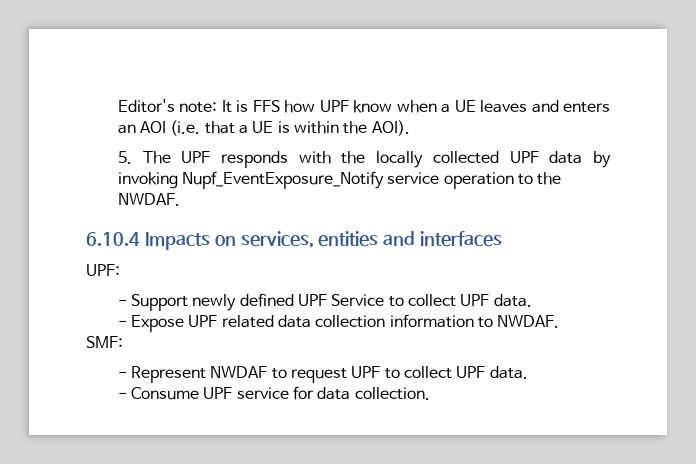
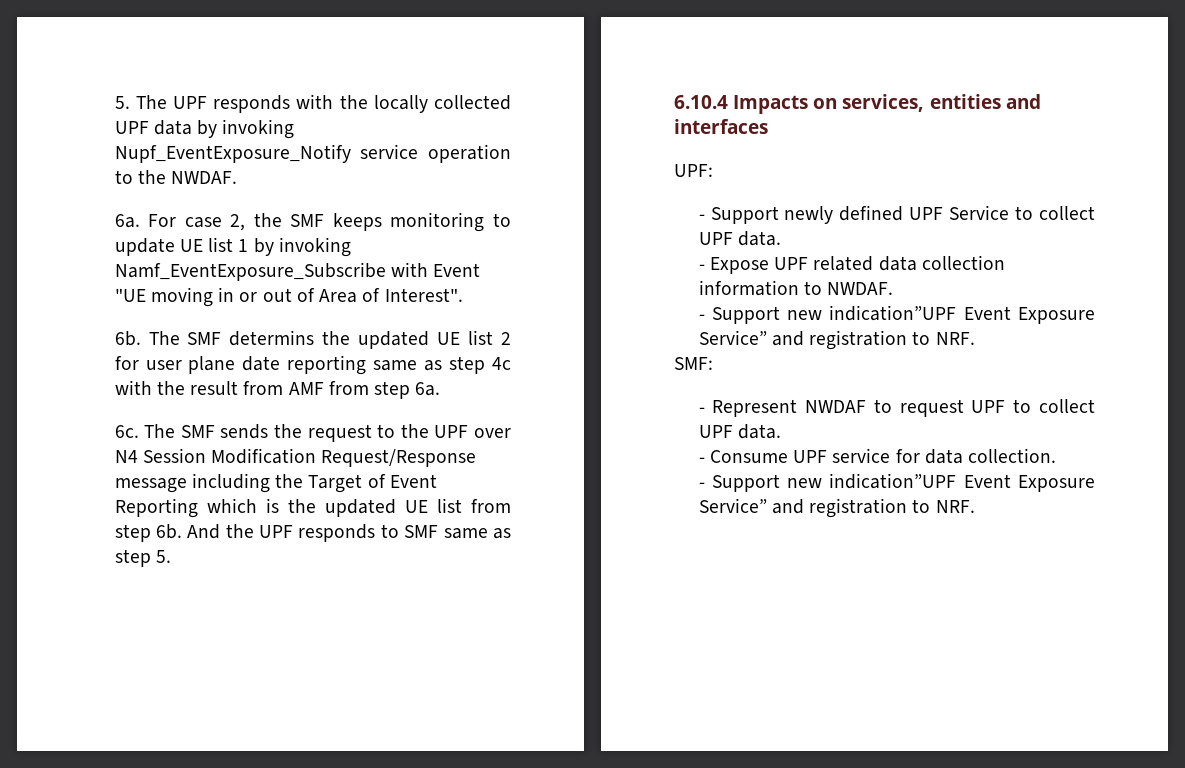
[117,99,611,113] [117,120,410,136] Editor's note: It is FFS how UPF know when a UE leaves and enters an AOI (i.e. that a UE is within the AOI). // -> (114, 102) none
(180, 199) none -> [114,212,511,232] [114,237,351,257] [114,262,481,281] [114,287,463,307] [114,330,511,349] [114,355,511,375] [114,380,441,399] [114,424,511,442] [114,448,477,467] [114,473,437,493] [114,498,512,518] [114,524,511,542] [114,549,171,567] // 6a. For case 2, the SMF keeps monitoring to update UE list 1 by invoking Namf_EventExposure_Subscribe with Event "UE moving in or out of Area of Interest". // 6b. The SMF determins the updated UE list 2 for user plane date reporting same as step 4c with the result from AMF from step 6a. // 6c. The SMF sends the request to the UPF over N4 Session Modification Request/Response message including the Target of Event Reporting which is the updated UE list from step 6b. And the UPF responds to SMF same as step 5.
(560, 321) none -> [698,305,1095,324] [698,330,975,350] // - Support new indication”UPF Event Exposure Service” and registration to NRF.
(430, 393) none -> [698,473,1095,492] [698,498,975,518] // - Support new indication”UPF Event Exposure Service” and registration to NRF.

